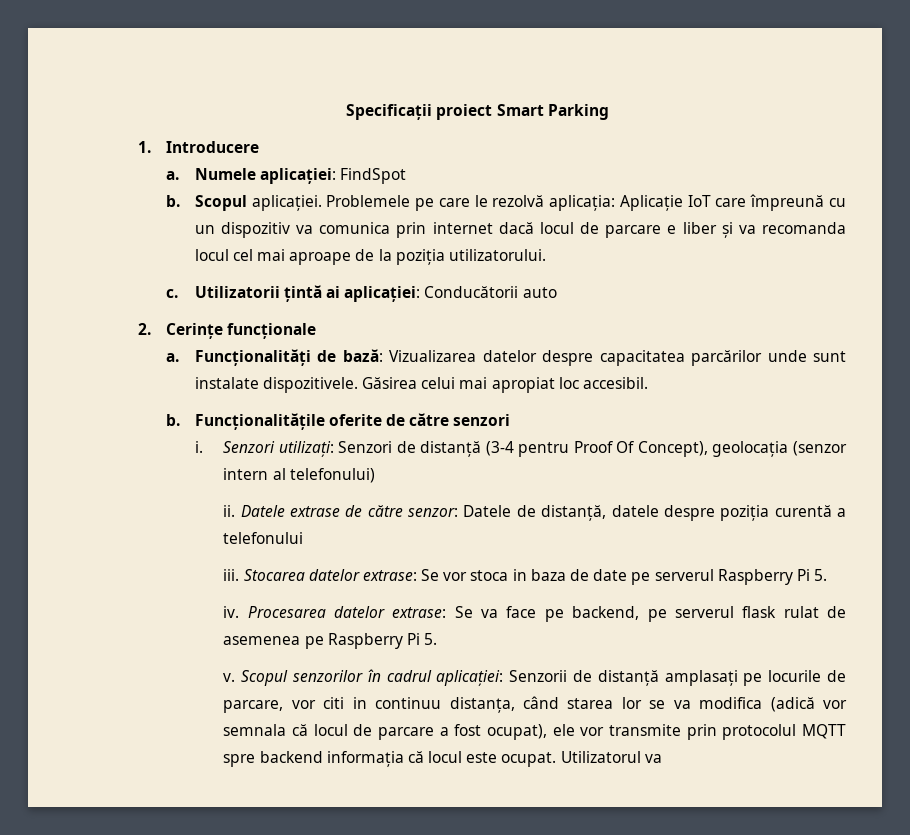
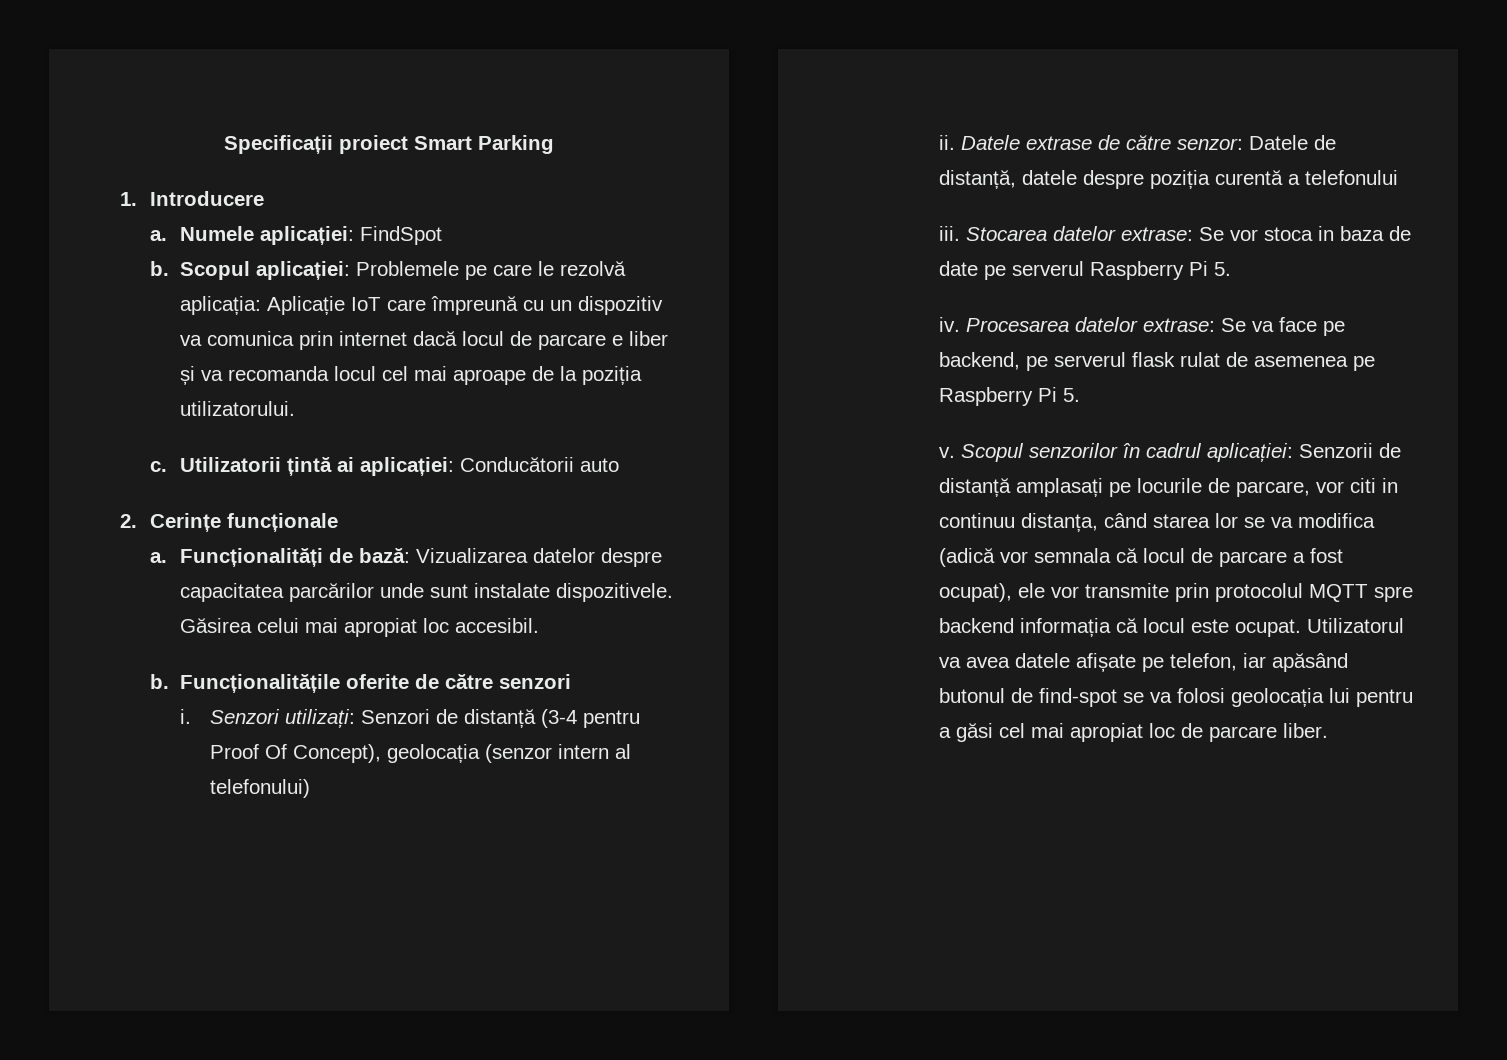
[251,195,322,211] aplicației. -> [256,261,351,280] aplicației:
(662, 758) none -> [966,653,1349,672] [939,688,1414,707] [939,723,1329,742] avea datele afișate pe telefon, iar apăsând butonul de find-spot se va folosi geolocația lui pentru a găsi cel mai apropiat loc de parcare liber.

